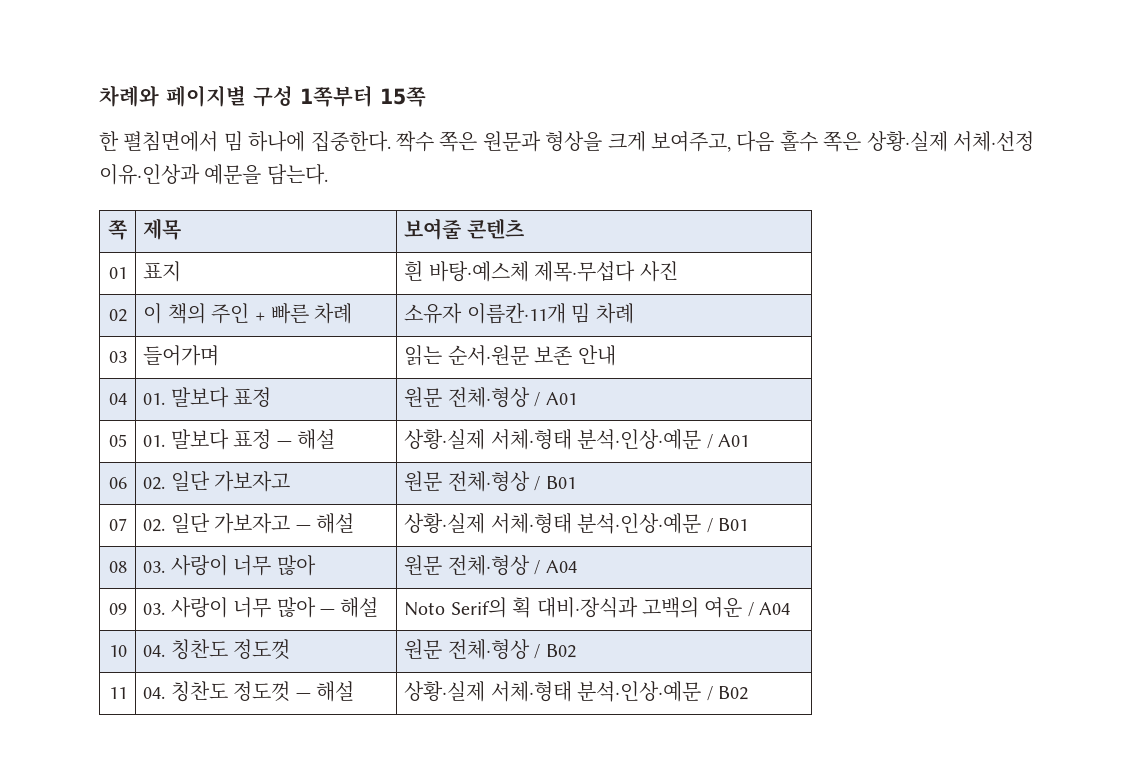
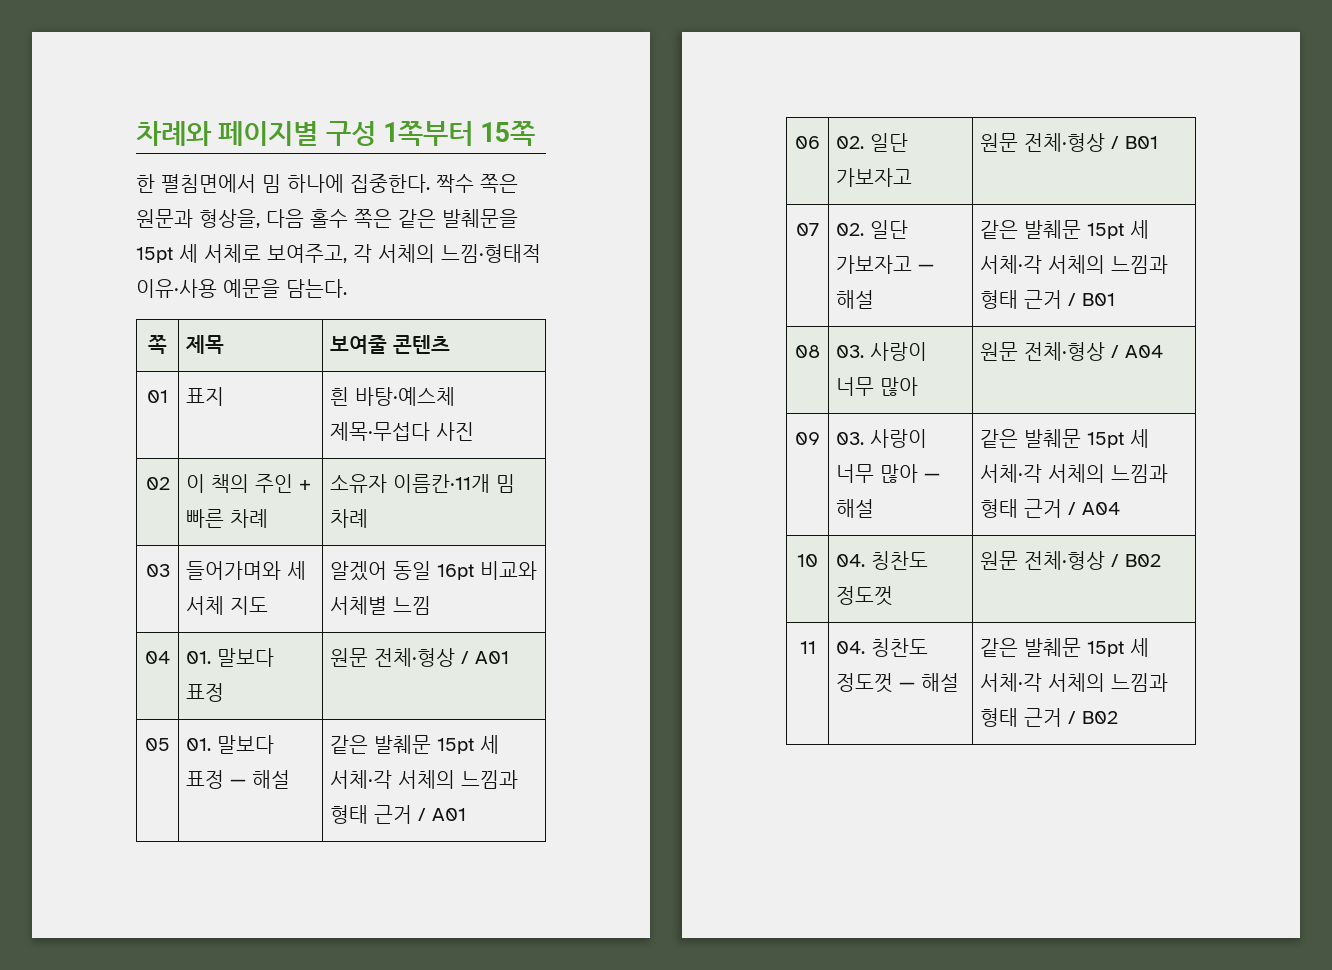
[545,130,1034,152] [99,164,200,185] 형상을 크게 보여주고, 다음 홀수 쪽은 상황·실제 서체·선정 이유·인상과 -> [199,209,518,228] [136,244,541,263] [136,279,217,298] 형상을, 다음 홀수 쪽은 같은 발췌문을 15pt 세 서체로 보여주고, 각 서체의 느낌·형태적 이유·사용
[143,345,220,366] [404,345,616,366] 들어가며 | 읽는 순서·원문 보존 안내 -> [186,561,307,580] [186,596,269,615] [330,561,538,581] [330,596,432,615] 들어가며와 세 서체 지도 | 알겠어 동일 16pt 비교와 서체별 느낌
[404,429,702,450] 상황·실제 서체·형태 분석·인상·예문 -> [330,735,500,754] [330,770,519,789] [330,805,413,824] 같은 발췌문 15pt 세 서체·각 서체의 느낌과 형태 근거
[404,513,702,534] 상황·실제 서체·형태 분석·인상·예문 -> [980,220,1150,239] [980,255,1169,274] [980,290,1063,309] 같은 발췌문 15pt 세 서체·각 서체의 느낌과 형태 근거
[404,597,743,618] Noto Serif의 획 대비·장식과 고백의 여운 -> [980,429,1150,448] [980,464,1169,483] [980,499,1063,518] 같은 발췌문 15pt 세 서체·각 서체의 느낌과 형태 근거
[404,681,702,702] 상황·실제 서체·형태 분석·인상·예문 -> [980,638,1150,657] [980,673,1169,692] [980,708,1063,727] 같은 발췌문 15pt 세 서체·각 서체의 느낌과 형태 근거

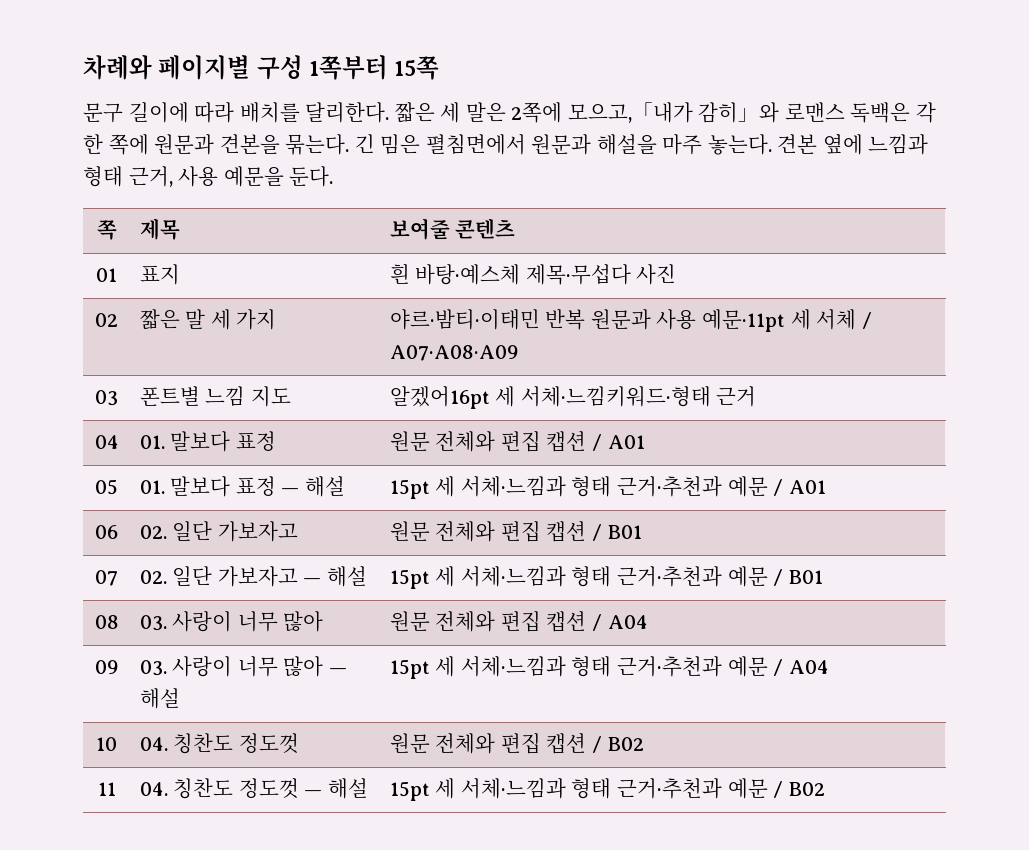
[136,174,518,193] [136,209,518,228] [136,244,541,263] [136,279,347,298] 한 펼침면에서 밈 하나에 집중한다. 짝수 쪽은 원문과 형상을, 다음 홀수 쪽은 같은 발췌문을 15pt 세 서체로 보여주고, 각 서체의 느낌·형태적 이유·사용 예문을 담는다. -> [83,102,936,123] [83,134,929,155] [83,166,334,187] 문구 길이에 따라 배치를 달리한다. 짧은 세 말은 2쪽에 모으고,「내가 감히」와 로맨스 독백은 각 한 쪽에 원문과 견본을 묶는다. 긴 밈은 펼침면에서 원문과 해설을 마주 놓는다. 견본 옆에 느낌과 형태 근거, 사용 예문을 둔다.
[186,474,312,493] [186,509,269,528] [330,474,516,493] [330,509,369,528] [145,564,170,577] [186,561,307,580] [186,596,269,615] [330,561,538,581] [330,596,432,615] 이 책의 주인 + 빠른 차례 | 소유자 이름칸·11개 밈 차례 // 03 | 들어가며와 세 서체 지도 | 알겠어 동일 16pt 비교와 서체별 느낌 -> [139,309,277,330] [389,309,872,332] [389,345,519,361] [95,390,118,406] [139,386,291,407] [389,386,757,409] 짧은 말 세 가지 | 야르·밤티·이태민 반복 원문과 사용 예문·11pt 세 서체 / A07·A08·A09 // 03 | 폰트별 느낌 지도 | 알겠어16pt 세 서체·느낌키워드·형태 근거
[374,648,456,667] 전체·형상 -> [435,431,587,452] 전체와 편집 캡션
[330,735,500,754] [330,770,519,789] [330,805,413,824] 같은 발췌문 15pt 세 서체·각 서체의 느낌과 형태 근거 -> [389,476,768,499] 15pt 세 서체·느낌과 형태 근거·추천과 예문
[1024,133,1106,152] 전체·형상 -> [435,521,587,542] 전체와 편집 캡션
[980,220,1150,239] [980,255,1169,274] [980,290,1063,309] 같은 발췌문 15pt 세 서체·각 서체의 느낌과 형태 근거 -> [389,566,768,589] 15pt 세 서체·느낌과 형태 근거·추천과 예문
[1024,342,1106,361] 전체·형상 -> [435,611,587,632] 전체와 편집 캡션
[980,429,1150,448] [980,464,1169,483] [980,499,1063,518] 같은 발췌문 15pt 세 서체·각 서체의 느낌과 형태 근거 -> [389,656,768,679] 15pt 세 서체·느낌과 형태 근거·추천과 예문
[1024,551,1106,570] 전체·형상 -> [435,733,587,754] 전체와 편집 캡션
[980,638,1150,657] [980,673,1169,692] [980,708,1063,727] 같은 발췌문 15pt 세 서체·각 서체의 느낌과 형태 근거 -> [389,778,768,801] 15pt 세 서체·느낌과 형태 근거·추천과 예문

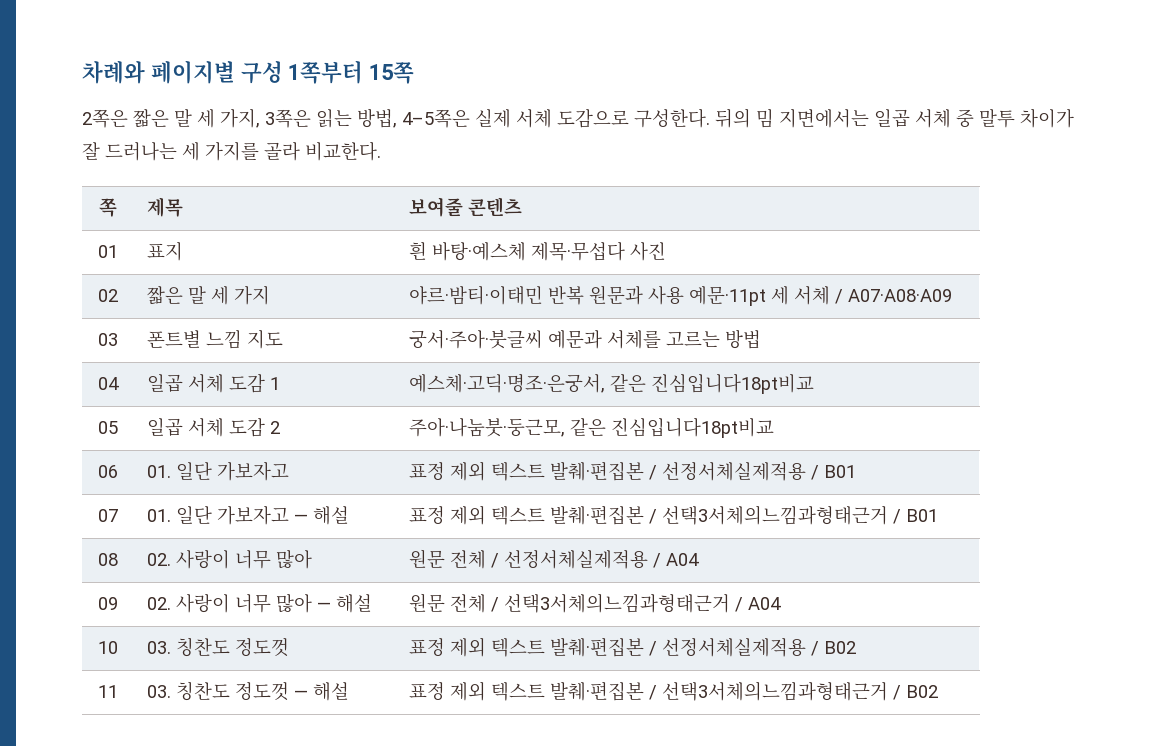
[83,102,936,123] [83,134,929,155] [83,166,334,187] 문구 길이에 따라 배치를 달리한다. 짧은 세 말은 2쪽에 모으고,「내가 감히」와 로맨스 독백은 각 한 쪽에 원문과 견본을 묶는다. 긴 밈은 펼침면에서 원문과 해설을 마주 놓는다. 견본 옆에 느낌과 형태 근거, 사용 예문을 둔다. -> [82,108,1074,128] [82,141,381,161] 2쪽은 짧은 말 세 가지, 3쪽은 읽는 방법, 4–5쪽은 실제 서체 도감으로 구성한다. 뒤의 밈 지면에서는 일곱 서체 중 말투 차이가 잘 드러나는 세 가지를 골라 비교한다.
[389,386,757,409] [94,435,119,449] [139,431,276,452] [389,431,645,452] [95,479,118,495] [139,476,345,497] [389,476,826,499] 알겠어16pt 세 서체·느낌키워드·형태 근거 // 04 | 01. 말보다 표정 | 원문 전체와 편집 캡션 / A01 // 05 | 01. 말보다 표정 — 해설 | 15pt 세 서체·느낌과 형태 근거·추천과 예문 / A01 -> [408,329,761,349] [97,377,119,390] [146,374,280,393] [408,373,814,394] [97,421,118,434] [146,418,280,437] [408,417,774,438] 궁서·주아·붓글씨 예문과 서체를 고르는 방법 // 04 | 일곱 서체 도감 1 | 예스체·고딕·명조·은궁서, 같은 진심입니다18pt비교 // 05 | 일곱 서체 도감 2 | 주아·나눔붓·둥근모, 같은 진심입니다18pt비교
[139,525,167,539] 02. -> [146,465,171,478] 01.
[389,521,587,542] 원문 전체와 편집 캡션 -> [408,461,806,481] 표정 제외 텍스트 발췌·편집본 / 선정서체실제적용
[139,570,167,584] 02. -> [146,509,171,522] 01.
[389,566,768,589] 15pt 세 서체·느낌과 형태 근거·추천과 예문 -> [408,505,888,525] 표정 제외 텍스트 발췌·편집본 / 선택3서체의느낌과형태근거
[139,615,167,631] 03. -> [146,553,171,566] 02.
[435,611,587,632] 전체와 편집 캡션 -> [449,550,648,569] 전체 / 선정서체실제적용
[139,660,167,676] 03. -> [146,597,171,610] 02.
[389,656,768,679] 15pt 세 서체·느낌과 형태 근거·추천과 예문 -> [408,593,730,613] 원문 전체 / 선택3서체의느낌과형태근거
[139,737,168,751] 04. -> [146,641,171,654] 03.
[389,733,587,754] 원문 전체와 편집 캡션 -> [408,637,806,657] 표정 제외 텍스트 발췌·편집본 / 선정서체실제적용
[139,782,168,796] 04. -> [146,685,171,698] 03.
[389,778,768,801] 15pt 세 서체·느낌과 형태 근거·추천과 예문 -> [408,681,888,701] 표정 제외 텍스트 발췌·편집본 / 선택3서체의느낌과형태근거

